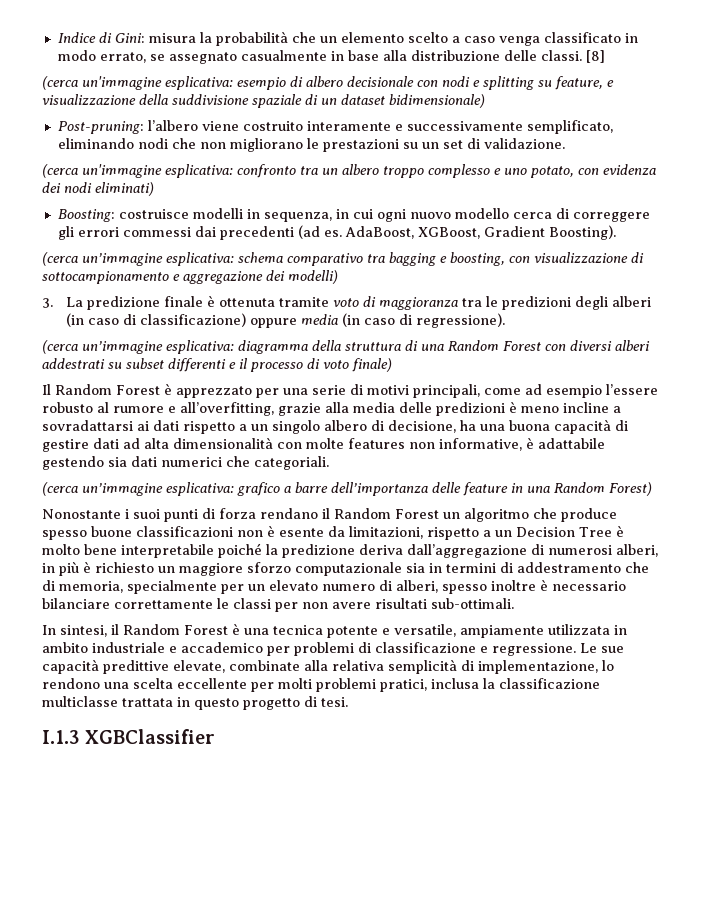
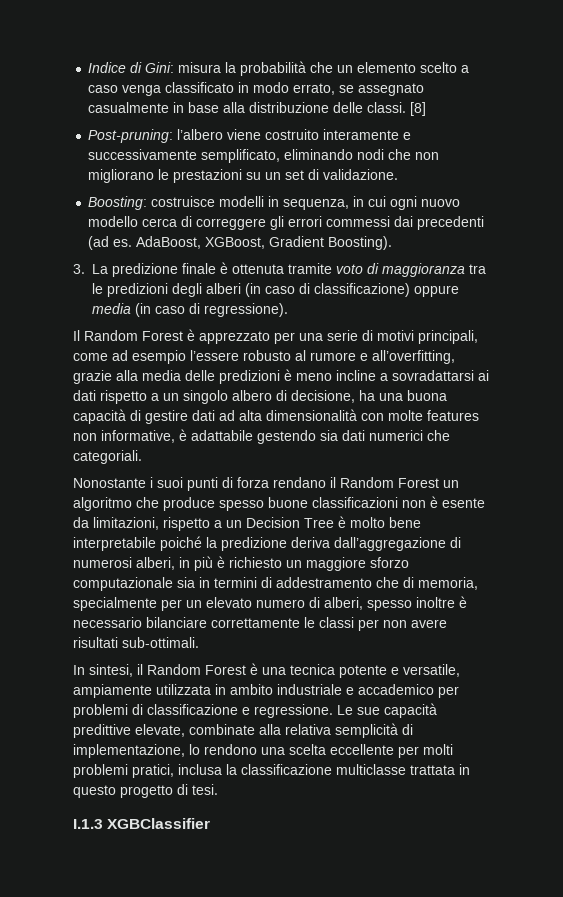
[42,76,614,90] [42,94,485,108] // (cerca un'immagine esplicativa: esempio di albero decisionale con nodi e splitting su feature, e visualizzazione della suddivisione spaziale di un dataset bidimensionale) -> (427, 109) none
[42,164,656,178] [42,182,154,196] // (cerca un'immagine esplicativa: confronto tra un albero troppo complesso e uno potato, con evidenza dei nodi eliminati) -> (399, 174) none
[42,252,644,266] [42,270,338,284] // (cerca un’immagine esplicativa: schema comparativo tra bagging e boosting, con visualizzazione di sottocampionamento e aggregazione dei modelli) -> (393, 243) none
[42,340,650,354] [42,358,392,372] // (cerca un’immagine esplicativa: diagramma della struttura di una Random Forest con diversi alberi addestrati su subset differenti e il processo di voto finale) -> (288, 310) none
[42,482,652,496] // (cerca un’immagine esplicativa: grafico a barre dell’importanza delle feature in una Random Forest) -> (142, 457) none

